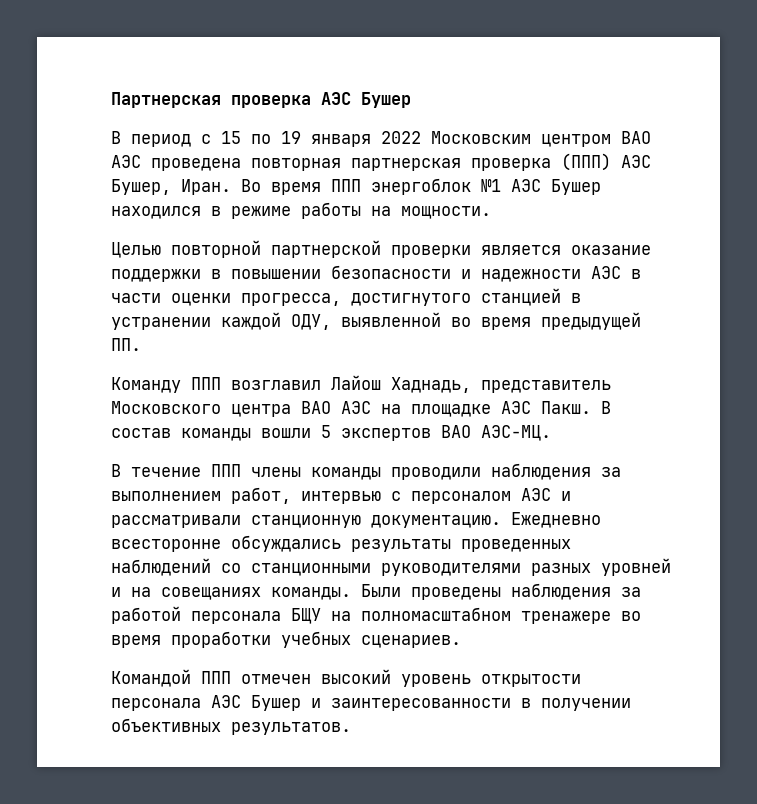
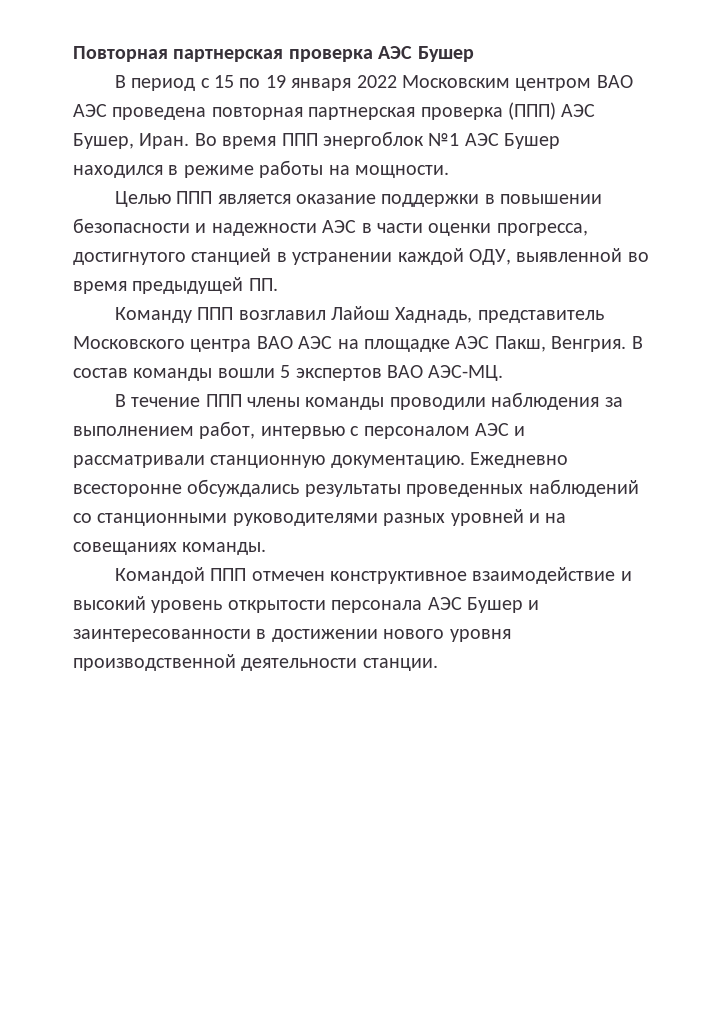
[111,92,221,108] Партнерская -> [73,46,284,62] Повторная партнерская
[171,240,471,258] повторной партнерской проверки -> [176,191,213,204] ППП
[541,401,591,414] Пакш. -> [494,336,627,352] Пакш, Венгрия.
[361,583,641,600] [111,606,641,624] [111,631,461,648] Были проведены наблюдения за работой персонала БЩУ на полномасштабном тренажере во время проработки учебных сценариев. -> (267, 548) none
(311, 679) none -> [329,567,632,584] конструктивное взаимодействие и
[541,698,631,711] [111,718,351,735] получении объективных результатов. -> [271,629,511,642] [73,654,438,671] достижении нового уровня производственной деятельности станции.

